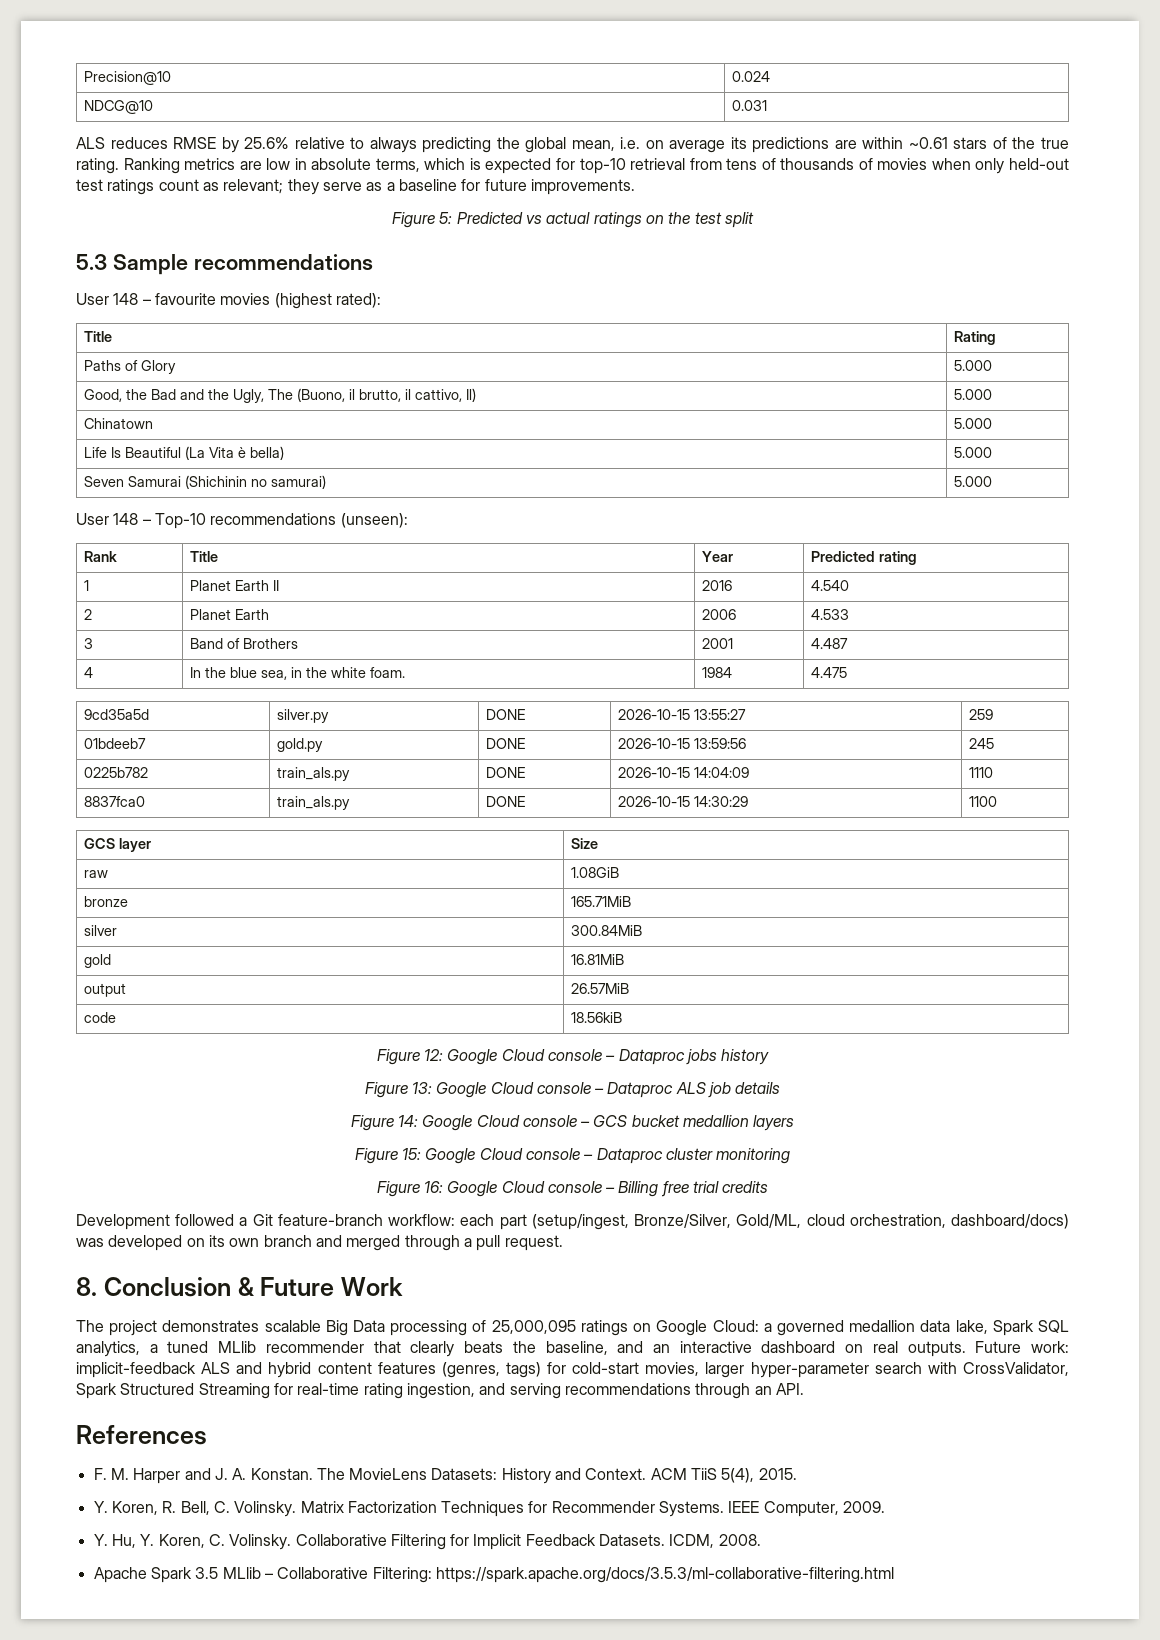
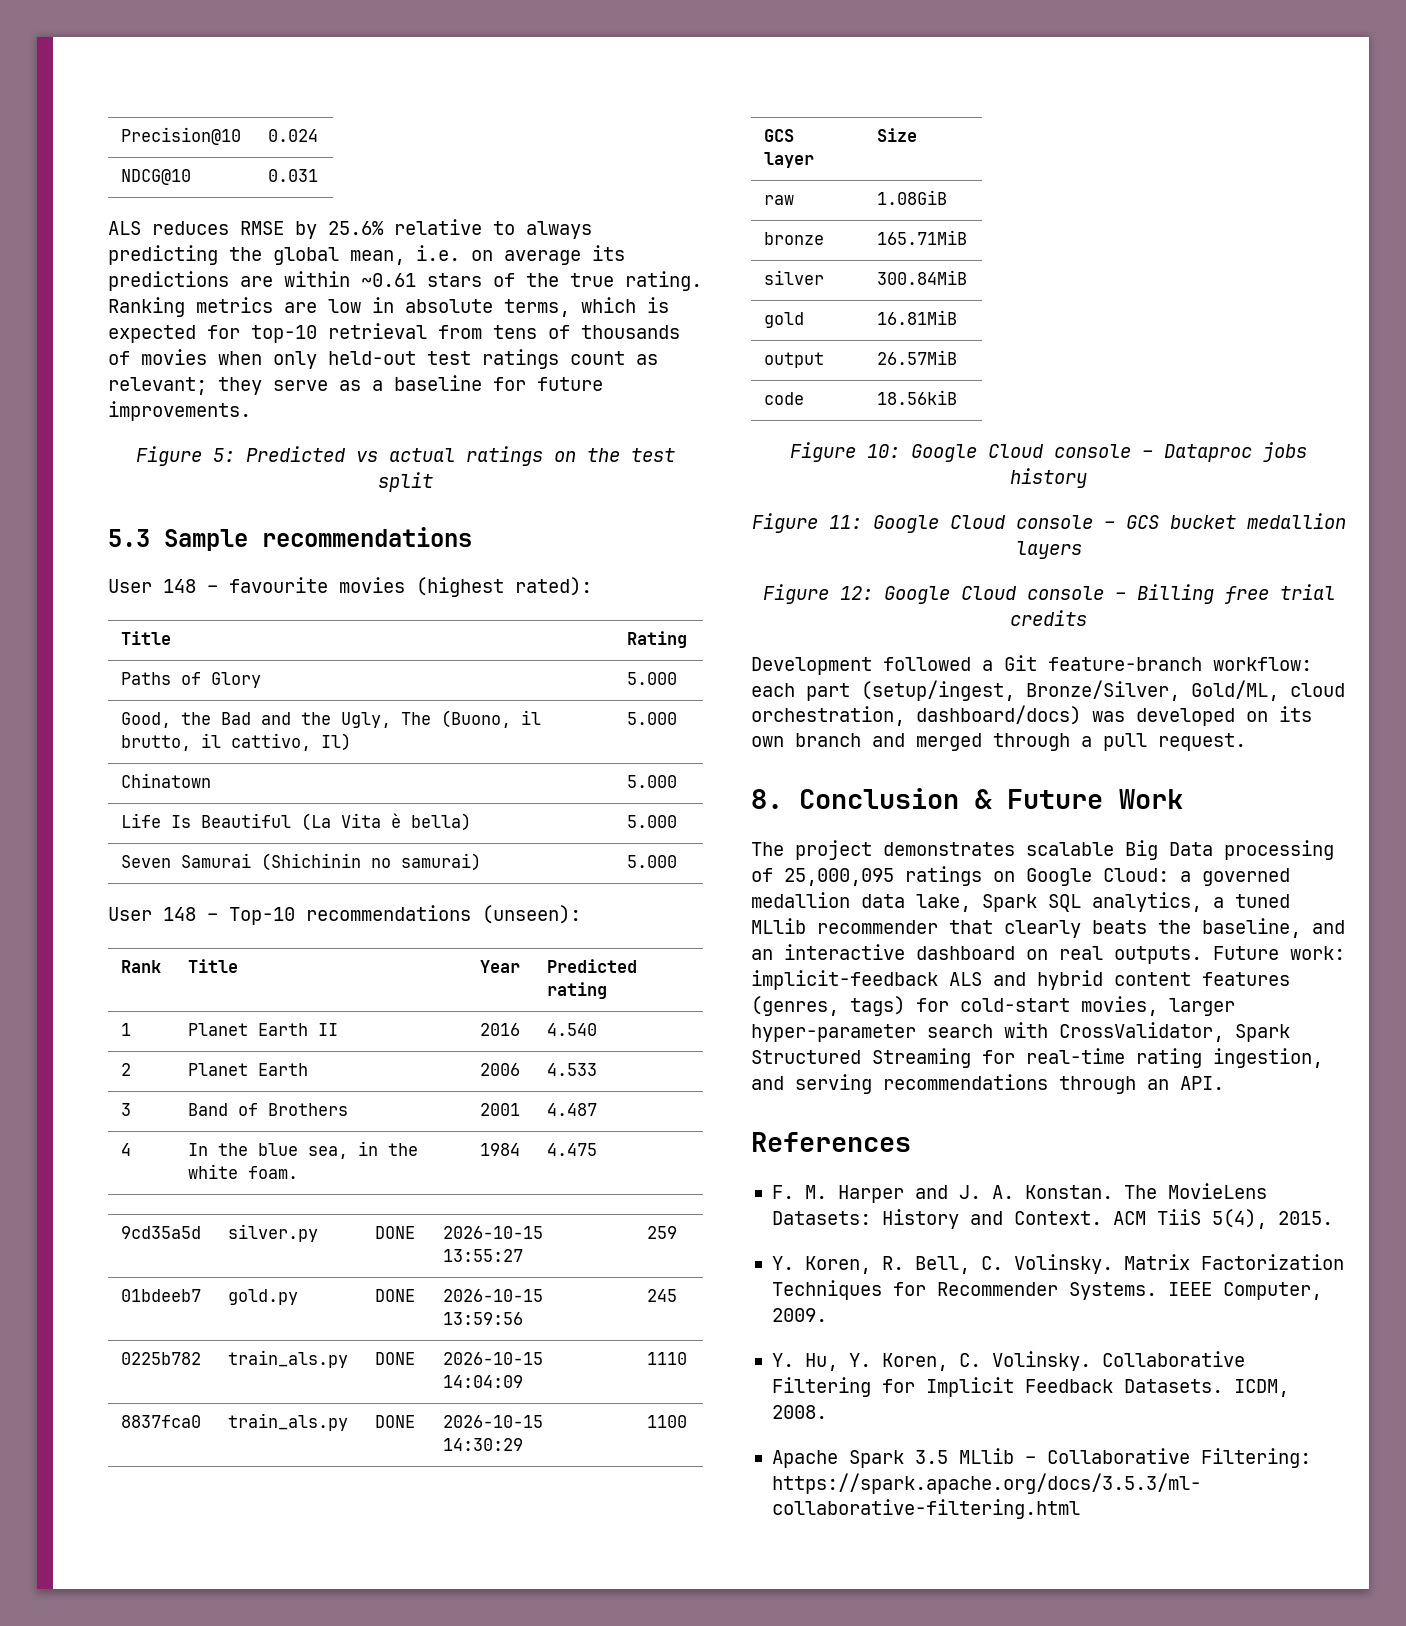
[424,1049,444,1061] 12: -> [867,444,900,458] 10:
[411,1082,781,1098] [350,1115,418,1131] 13: Google Cloud console – Dataproc ALS job details // Figure 14: -> [828,515,862,529] 11:
[402,1148,791,1164] [376,1181,443,1197] 15: Google Cloud console – Dataproc cluster monitoring // Figure 16: -> [839,586,873,600] 12:

